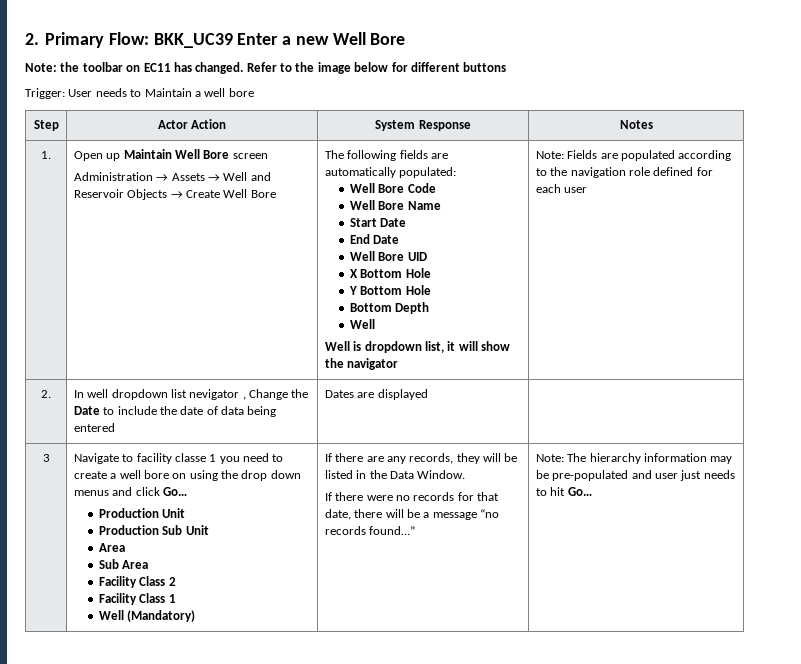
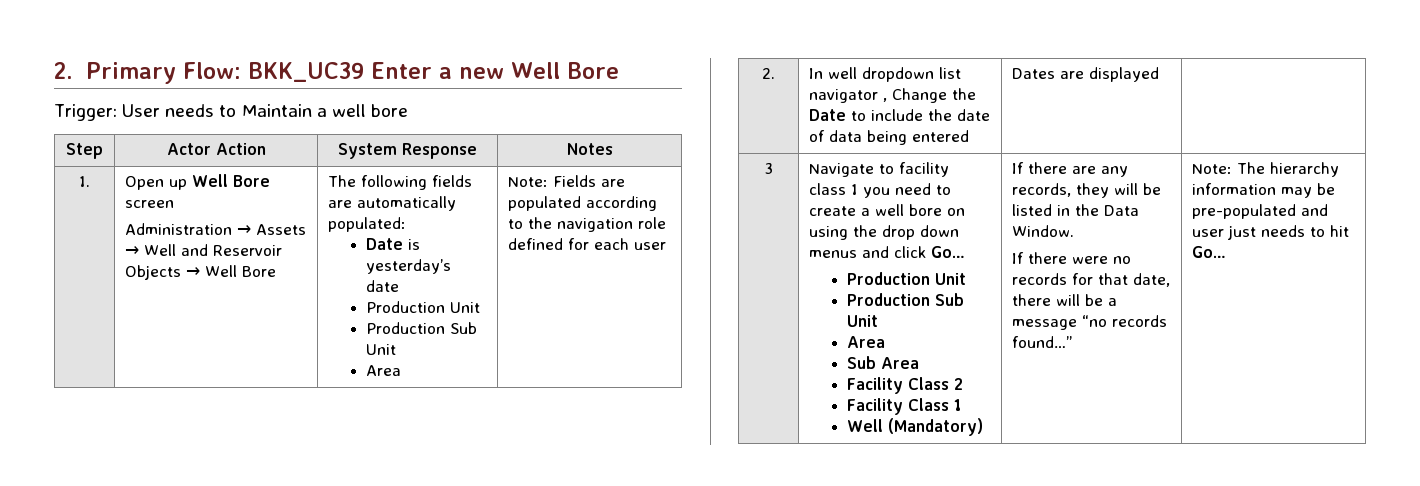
[25,62,507,74] // Note: the toolbar on EC11 has changed. Refer to the image below for different buttons -> (619, 70) none
[123,149,172,159] Maintain -> (188, 184) none
[185,190,220,198] Create -> (201, 272) none
[350,183,436,193] [350,200,441,210] [350,218,407,227] [350,234,400,244] [350,251,427,261] [350,268,431,278] [349,285,431,295] [350,302,430,314] [350,319,376,329] [324,341,511,353] [324,358,399,370] Well Bore Code // Well Bore Name // Start Date // End Date // Well Bore UID // X Bottom Hole // Y Bottom Hole // Bottom Depth // Well // Well is dropdown list, it will show the navigator -> [366,238,421,250] [366,259,452,274] [366,280,400,292] [366,301,481,313] [366,322,478,334] [366,344,397,355] [366,365,402,376] Date is yesterday’s date // Production Unit // Production Sub Unit // Area
[189,389,240,400] nevigator -> [809,89,879,103] navigator
[174,453,206,462] classe -> [809,183,847,195] class

